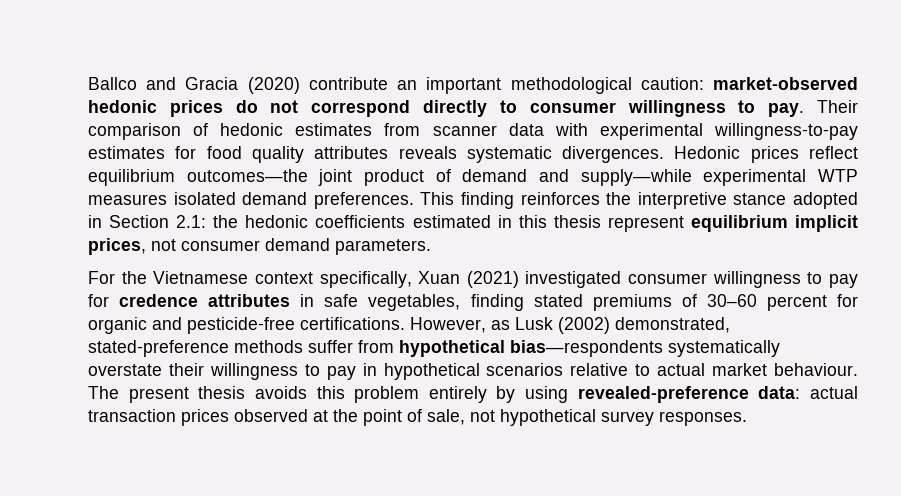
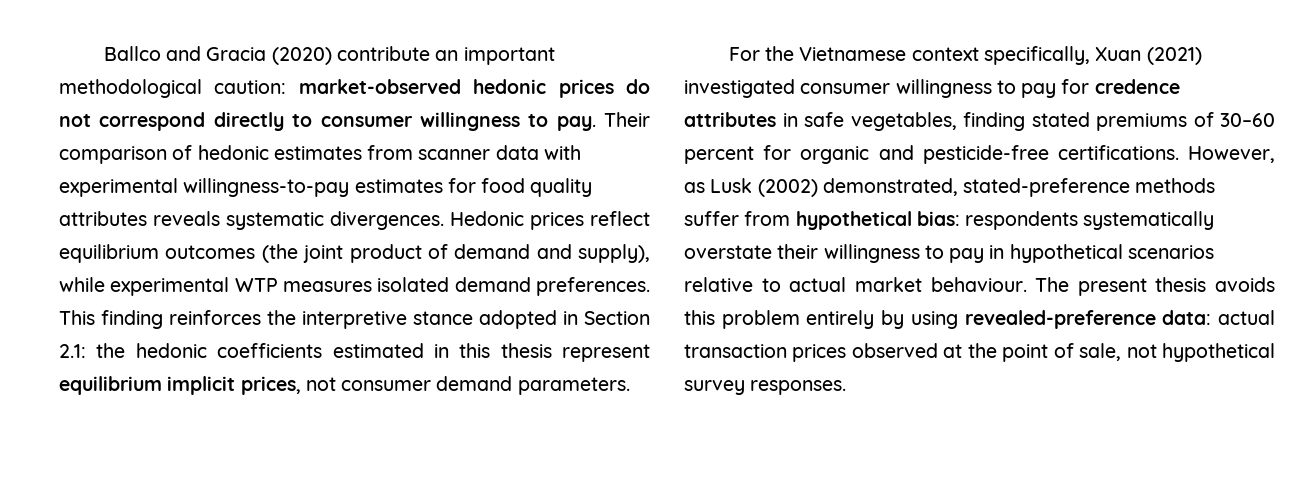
[186,169,308,182] outcomes—the -> [165,244,298,263] outcomes (the
[580,169,692,186] supply—while -> [578,244,650,263] [59,277,105,292] supply), while
[510,340,663,357] bias—respondents -> [916,211,1079,230] bias: respondents

